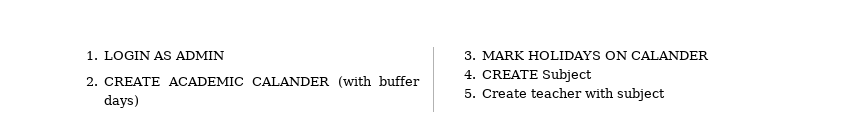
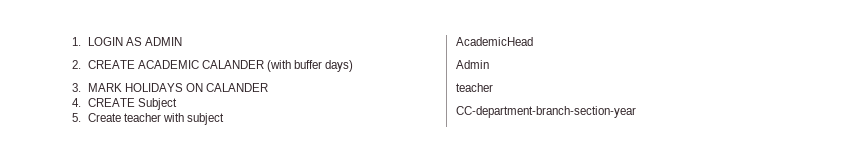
(666, 94) none -> [456,37,533,46] [456,60,489,69] [456,83,493,92] [456,106,636,118] // AcademicHead // Admin // teacher // CC-department-branch-section-year

